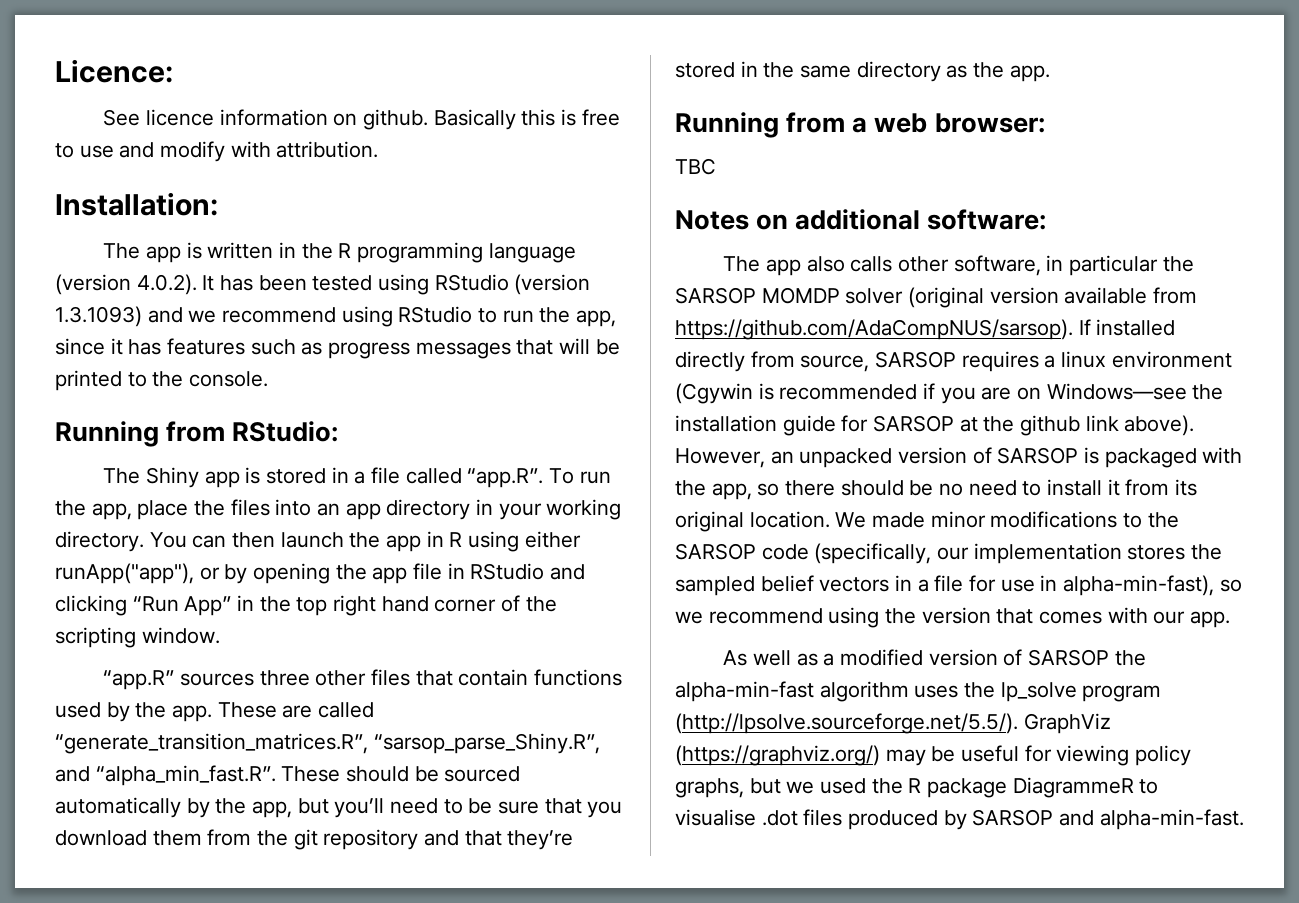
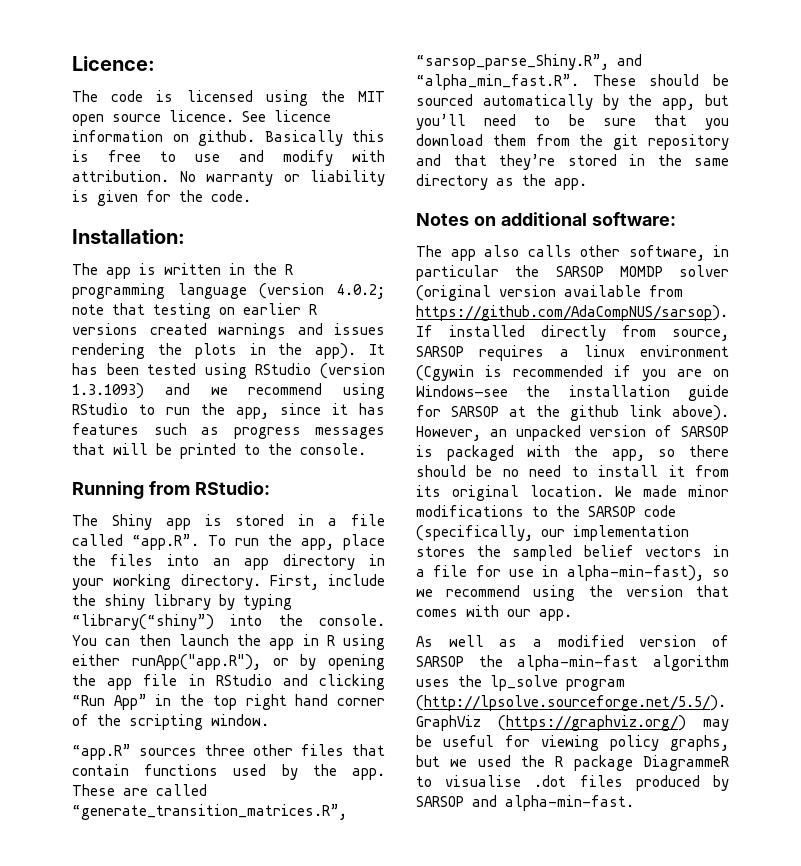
(173, 71) none -> [72,90,385,106] [72,110,234,126] The code is licensed using the MIT open source licence.
(379, 149) none -> [179,170,385,186] [72,190,251,206] No warranty or liability is given for the code.
[136,274,197,295] 4.0.2). -> [337,284,385,299] [72,303,317,319] [72,323,385,339] [72,343,357,359] 4.0.2; note that testing on earlier R versions created warnings and issues rendering the plots in the app).
(144, 541) none -> [269,574,385,590] [72,594,292,610] [72,614,385,630] First, include the shiny library by typing “library(“shiny”) into the console.
[55,563,194,584] runApp("app"), -> [131,654,261,670] runApp("app.R"),
[675,112,1045,138] [675,158,716,175] // Running from a web browser: // TBC -> (587, 184) none

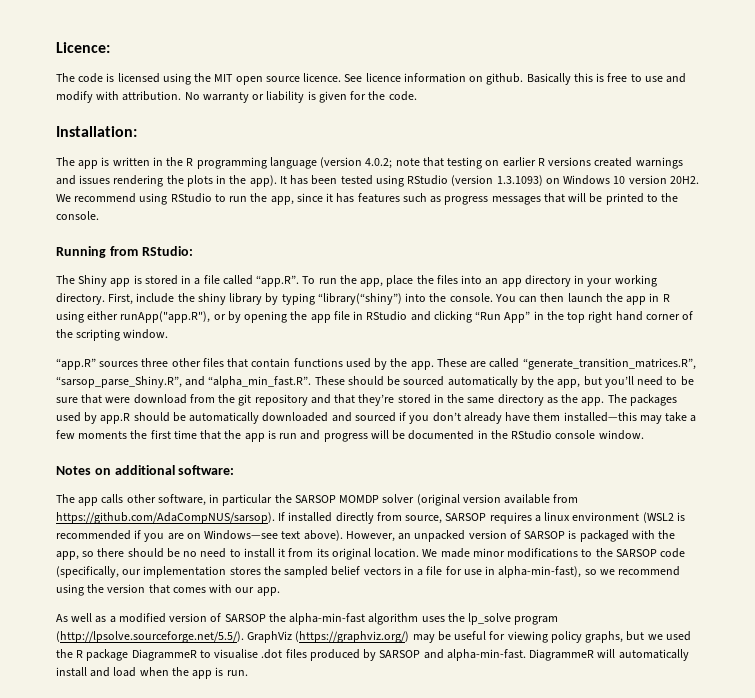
[164,383,228,395] and we -> [545,175,699,185] [56,194,71,202] on Windows 10 version 20H2. We
[705,118,729,130] [416,134,526,146] you download them -> [105,394,187,404] were download
(587, 184) none -> [607,394,677,406] [56,412,697,424] [56,430,644,442] The packages used by app.R should be automatically downloaded and sourced if you don’t already have them installed—this may take a few moments the first time that the app is run and progress will be documented in the RStudio console window.
[484,245,519,257] also -> (99, 501) none
[416,365,474,381] (Cgywin -> [642,512,674,523] (WSL2
[526,385,729,401] [416,405,662,421] the installation guide for SARSOP at the github link -> [281,531,301,539] text
(634, 803) none -> [529,649,689,661] [56,667,248,679] DiagrammeR will automatically install and load when the app is run.

